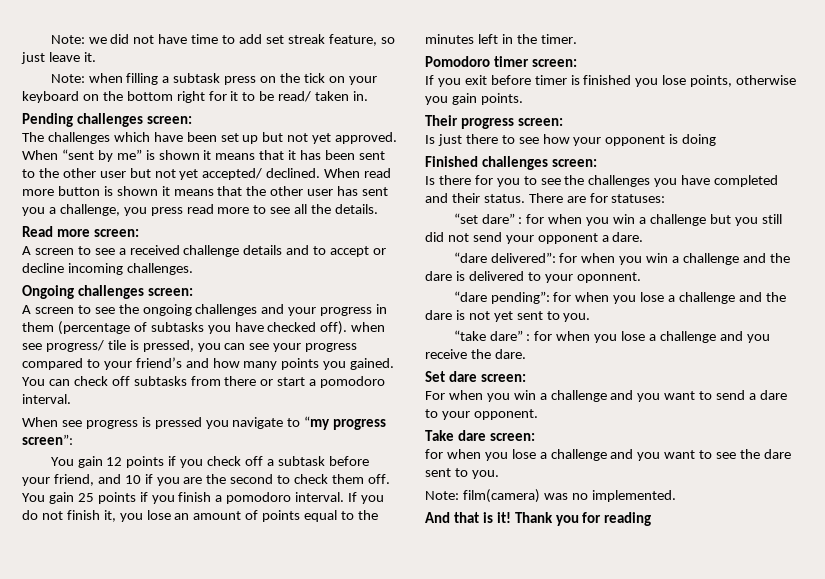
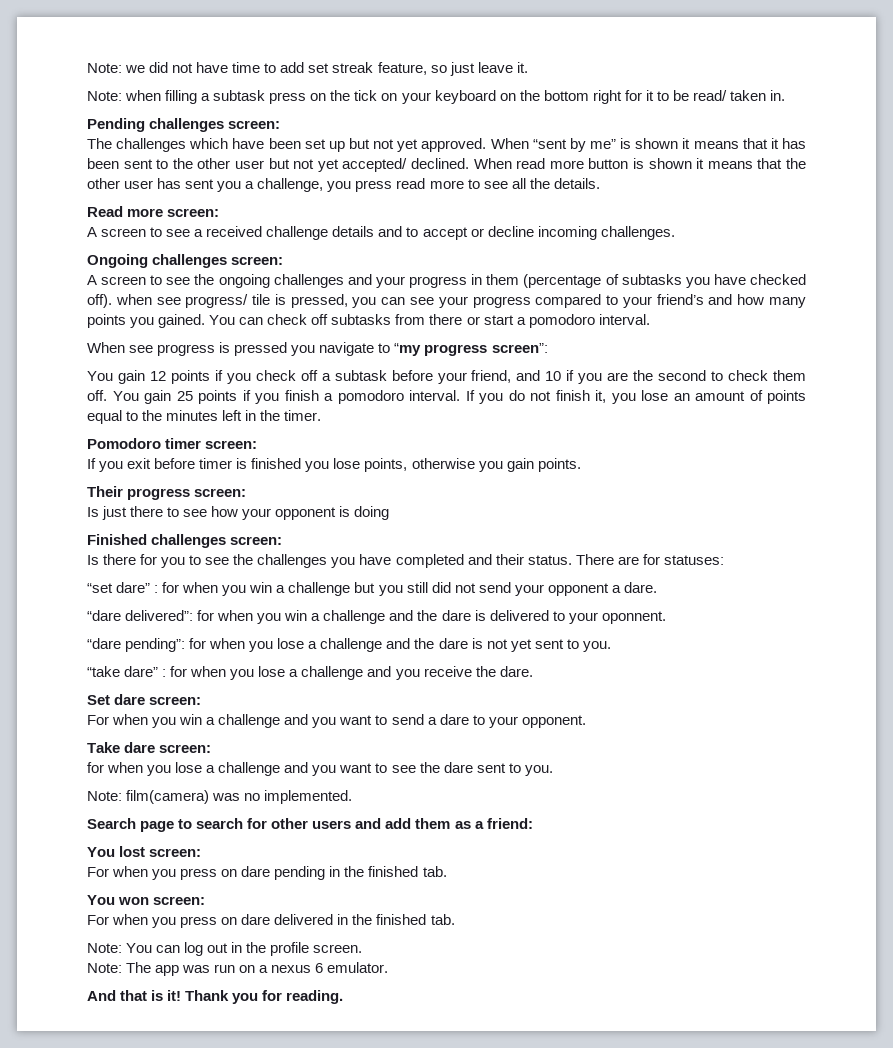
(676, 496) none -> [87,818,533,832] [87,846,202,857] [87,866,447,880] [87,895,206,905] [87,914,455,928] [87,942,363,956] [87,962,389,976] // Search page to search for other users and add them as a friend: // You lost screen: // For when you press on dare pending in the finished tab. // You won screen: // For when you press on dare delivered in the finished tab. // Note: You can log out in the profile screen. // Note: The app was run on a nexus 6 emulator.
[604,512,652,526] reading -> [286,990,344,1004] reading.

